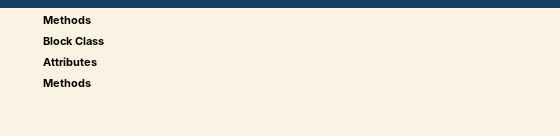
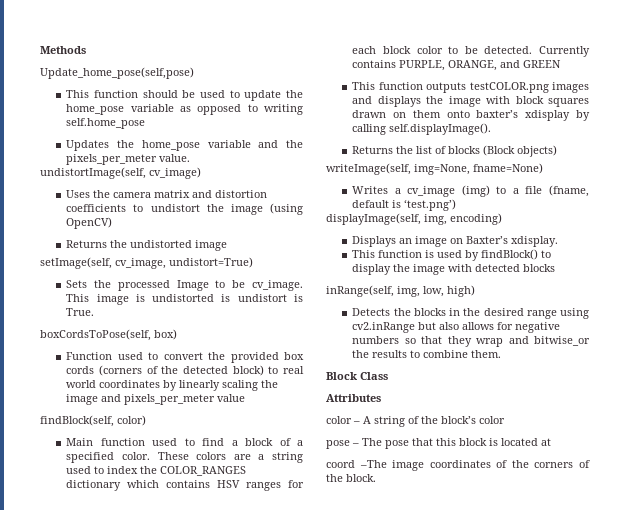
[43,37,104,45] [43,57,97,66] [43,79,91,87] Block Class // Attributes // Methods -> [40,67,194,79] [66,90,303,101] [66,104,303,115] [66,118,146,129] [66,140,303,151] [66,154,191,165] [40,167,201,179] [66,190,268,198] [66,203,303,215] [66,217,113,229] [66,240,228,251] [40,257,253,269] [66,280,303,291] [66,294,303,305] [66,308,95,316] [40,329,177,341] [66,352,304,363] [66,365,304,376] [66,380,279,391] [66,394,246,405] [40,415,146,427] [66,438,303,446] [66,452,303,463] [66,466,247,476] [66,480,304,491] [352,46,590,57] [352,60,562,71] [352,82,589,93] [352,96,589,107] [352,110,590,121] [352,123,492,135] [352,145,558,157] [326,163,543,175] [352,185,589,197] [352,199,457,211] [326,213,502,225] [352,236,559,247] [352,249,552,261] [352,264,556,275] [326,285,475,297] [352,308,589,319] [352,322,561,333] [352,336,590,347] [352,350,502,358] [326,372,388,380] [326,394,381,402] [326,416,505,427] [326,438,551,449] [326,460,590,471] [326,474,376,482] Update_home_pose(self,pose) // This function should be used to update the home_pose variable as opposed to writing self.home_pose // Updates the home_pose variable and the pixels_per_meter value. // undistortImage(self, cv_image) // Uses the camera matrix and distortion coefficients to undistort the image (using OpenCV) // Returns the undistorted image // setImage(self, cv_image, undistort=True) // Sets the processed Image to be cv_image. This image is undistorted is undistort is True. // boxCordsToPose(self, box) // Function used to convert the provided box cords (corners of the detected block) to real world coordinates by linearly scaling the image and pixels_per_meter value // findBlock(self, color) // Main function used to find a block of a specified color. These colors are a string used to index the COLOR_RANGES dictionary which contains HSV ranges for each block color to be detected. Currently contains PURPLE, ORANGE, and GREEN // This function outputs testCOLOR.png images and displays the image with block squares drawn on them onto baxter’s xdisplay by calling self.displayImage(). // Returns the list of blocks (Block objects) // writeImage(self, img=None, fname=None) // Writes a cv_image (img) to a file (fname, default is ‘test.png’) // displayImage(self, img, encoding) // Displays an image on Baxter’s xdisplay. // This function is used by findBlock() to display the image with detected blocks // inRange(self, img, low, high) // Detects the blocks in the desired range using cv2.inRange but also allows for negative numbers so that they wrap and bitwise_or the results to combine them. // Block Class // Attributes // color – A string of the block’s color // pose – The pose that this block is located at // coord –The image coordinates of the corners of the block.

